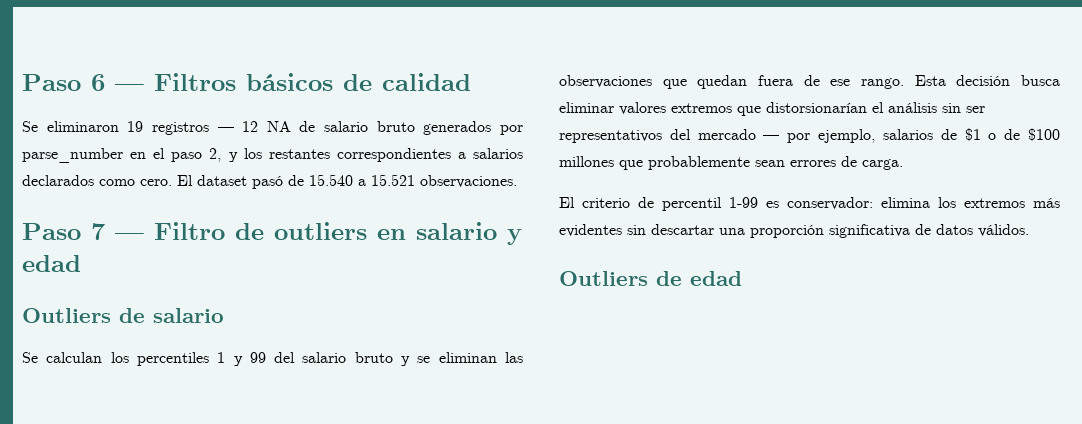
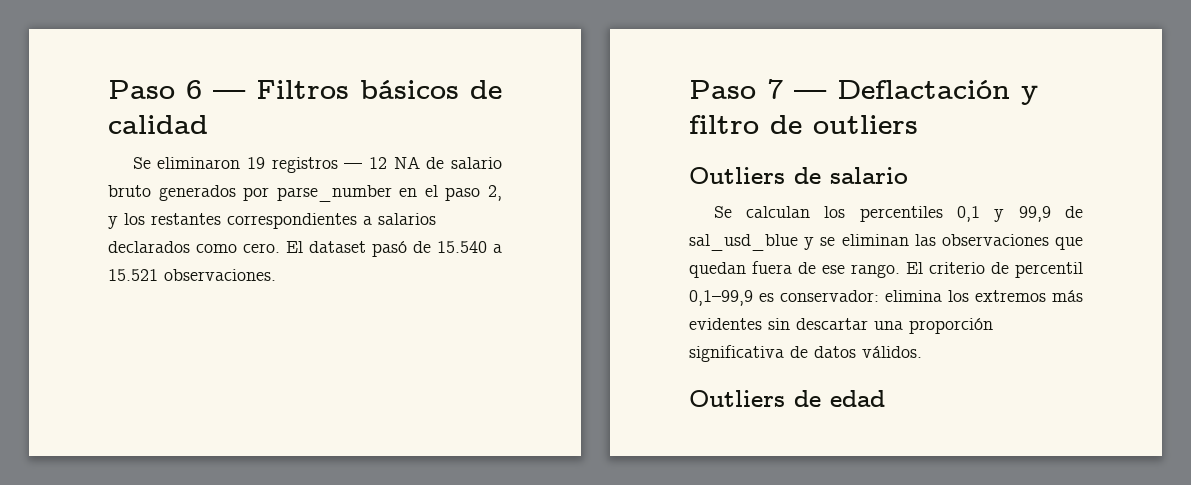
[154,222,225,240] Filtro -> [837,80,1038,105] [689,115,759,134] Deflactación y filtro
[377,222,522,245] [22,255,81,272] en salario y edad -> (918, 124) none
[217,352,393,366] 1 y 99 del salario bruto -> [956,206,1083,222] [689,234,798,251] 0,1 y 99,9 de sal_usd_blue
[914,75,1060,86] [559,102,985,116] [559,128,1060,143] [559,156,903,170] Esta decisión busca eliminar valores extremos que distorsionarían el análisis sin ser representativos del mercado — por ejemplo, salarios de $1 o de $100 millones que probablemente sean errores de carga. // -> (900, 271) none
[729,197,758,208] 1-99 -> [689,290,753,306] 0,1–99,9

